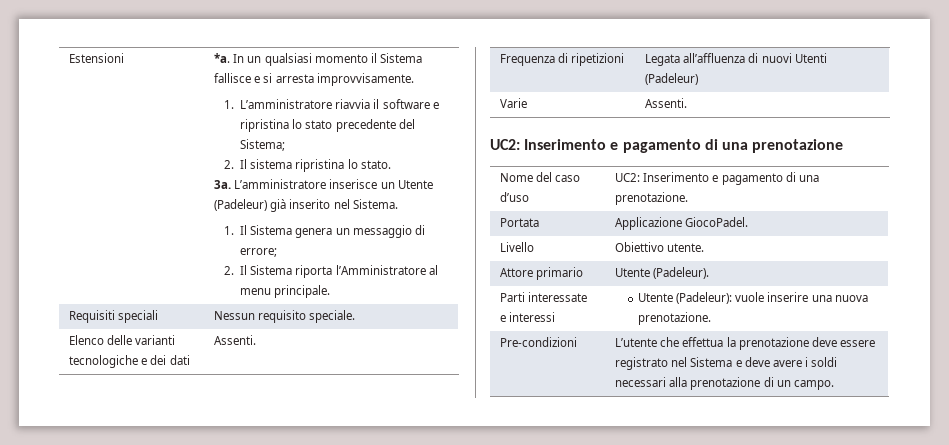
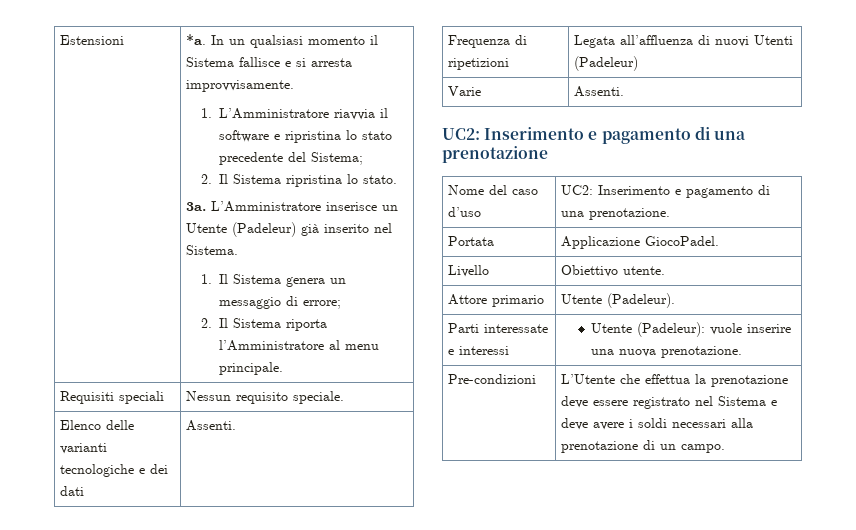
[240,99,333,109] L’amministratore -> [219,108,330,119] L’Amministratore
[250,159,293,169] sistema -> [233,174,282,184] Sistema
[234,179,327,189] L’amministratore -> [211,201,322,212] L’Amministratore
[615,338,658,347] L’utente -> [561,374,616,384] L’Utente

